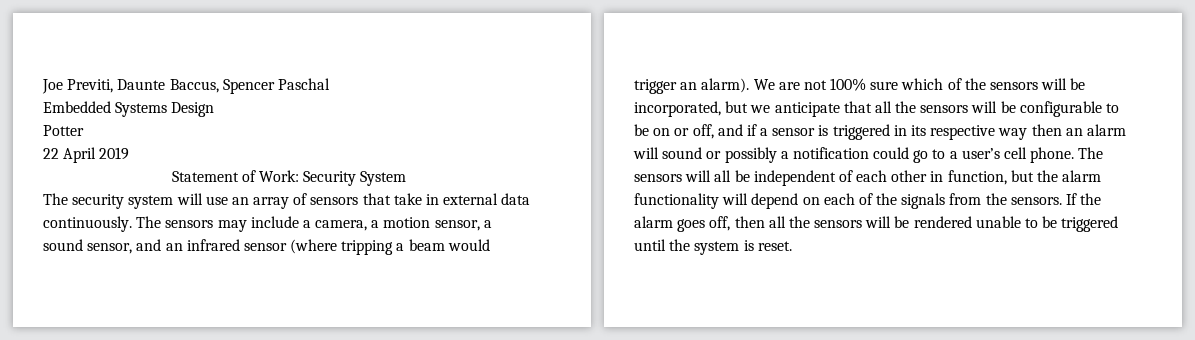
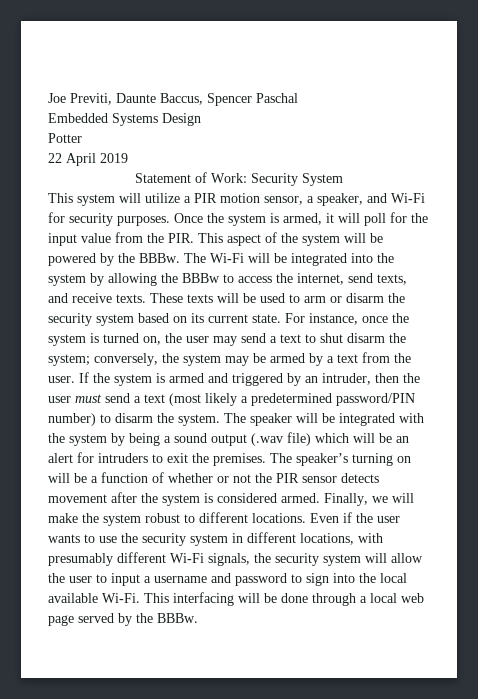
[43,193,531,209] [43,216,492,232] [43,239,490,255] [634,78,1086,94] [634,101,1120,117] [634,124,1126,140] [633,147,1104,163] [634,170,1102,186] [634,193,1102,209] [634,216,1119,232] [634,239,792,255] The security system will use an array of sensors that take in external data continuously. The sensors may include a camera, a motion sensor, a sound sensor, and an infrared sensor (where tripping a beam would trigger an alarm). We are not 100% sure which of the sensors will be incorporated, but we anticipate that all the sensors will be configurable to be on or off, and if a sensor is triggered in its respective way then an alarm will sound or possibly a notification could go to a user’s cell phone. The sensors will all be independent of each other in function, but the alarm functionality will depend on each of the signals from the sensors. If the alarm goes off, then all the sensors will be rendered unable to be triggered until the system is reset. -> [48,193,425,206] [48,212,428,226] [48,232,383,246] [48,253,394,266] [48,273,407,286] [48,293,405,303] [48,313,409,326] [48,333,406,346] [48,352,411,366] [48,372,420,386] [48,393,415,406] [48,413,424,426] [48,432,409,446] [48,452,411,466] [48,472,379,483] [48,492,414,506] [48,512,400,526] [48,532,383,546] [48,552,423,566] [48,573,407,586] [48,592,424,606] [48,613,198,626] This system will utilize a PIR motion sensor, a speaker, and Wi-Fi for security purposes. Once the system is armed, it will poll for the input value from the PIR. This aspect of the system will be powered by the BBBw. The Wi-Fi will be integrated into the system by allowing the BBBw to access the internet, send texts, and receive texts. These texts will be used to arm or disarm the security system based on its current state. For instance, once the system is turned on, the user may send a text to shut disarm the system; conversely, the system may be armed by a text from the user. If the system is armed and triggered by an intruder, then the user must send a text (most likely a predetermined password/PIN number) to disarm the system. The speaker will be integrated with the system by being a sound output (.wav file) which will be an alert for intruders to exit the premises. The speaker’s turning on will be a function of whether or not the PIR sensor detects movement after the system is considered armed. Finally, we will make the system robust to different locations. Even if the user wants to use the security system in different locations, with presumably different Wi-Fi signals, the security system will allow the user to input a username and password to sign into the local available Wi-Fi. This interfacing will be done through a local web page served by the BBBw.

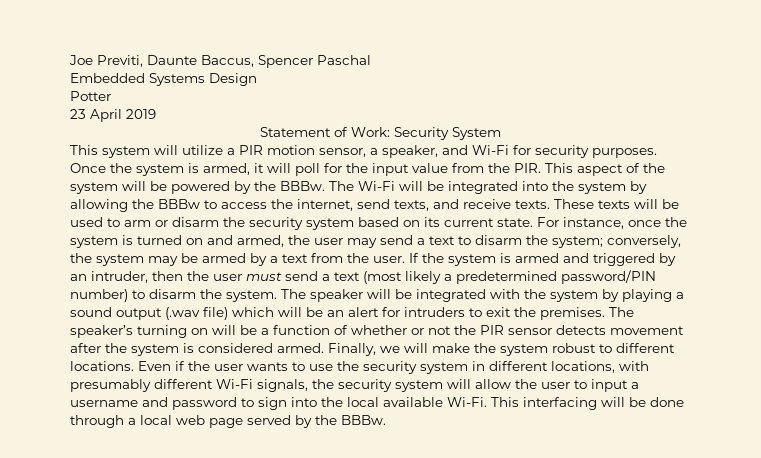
[48,153,62,163] 22 -> [70,109,86,119] 23
[143,336,161,345] on, -> [186,235,284,247] on and armed,
[320,333,343,343] shut -> (471, 240) none
[129,433,160,446] being -> [622,289,672,302] playing

